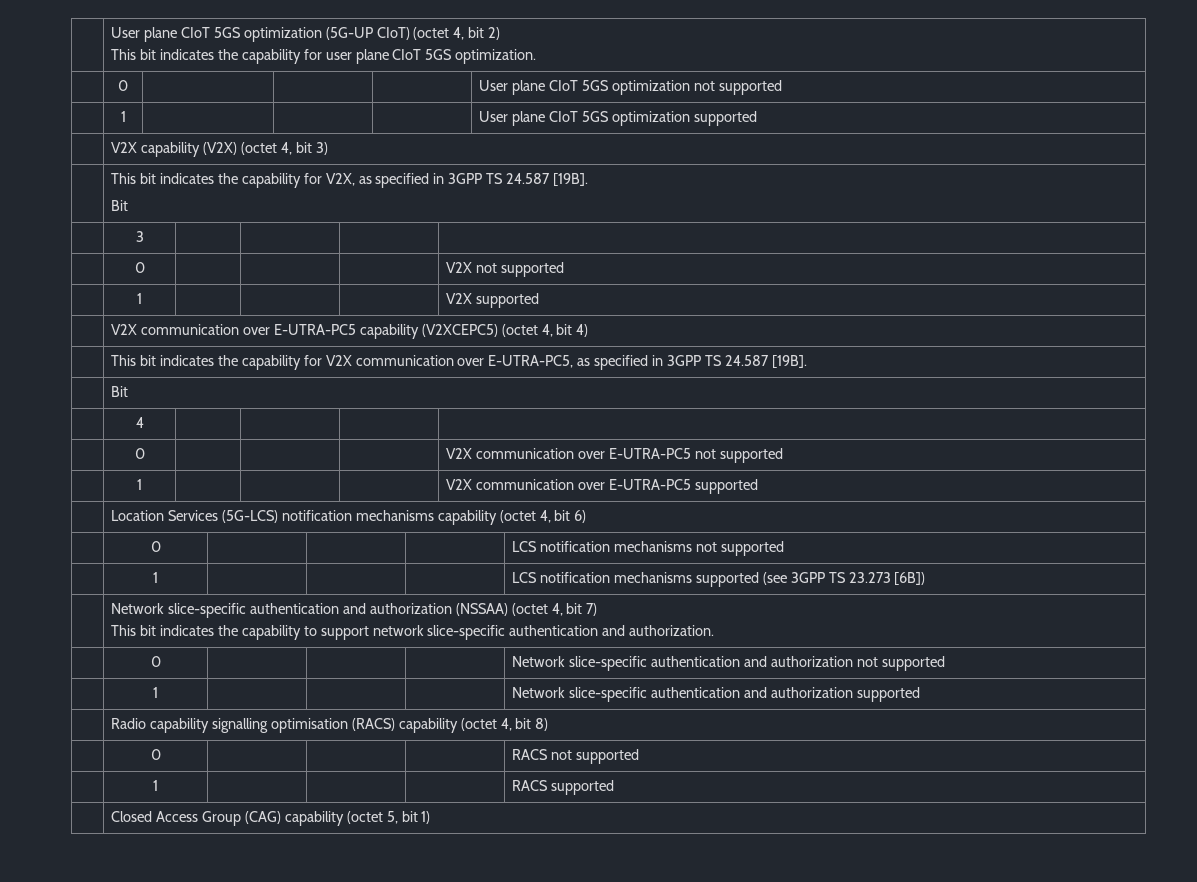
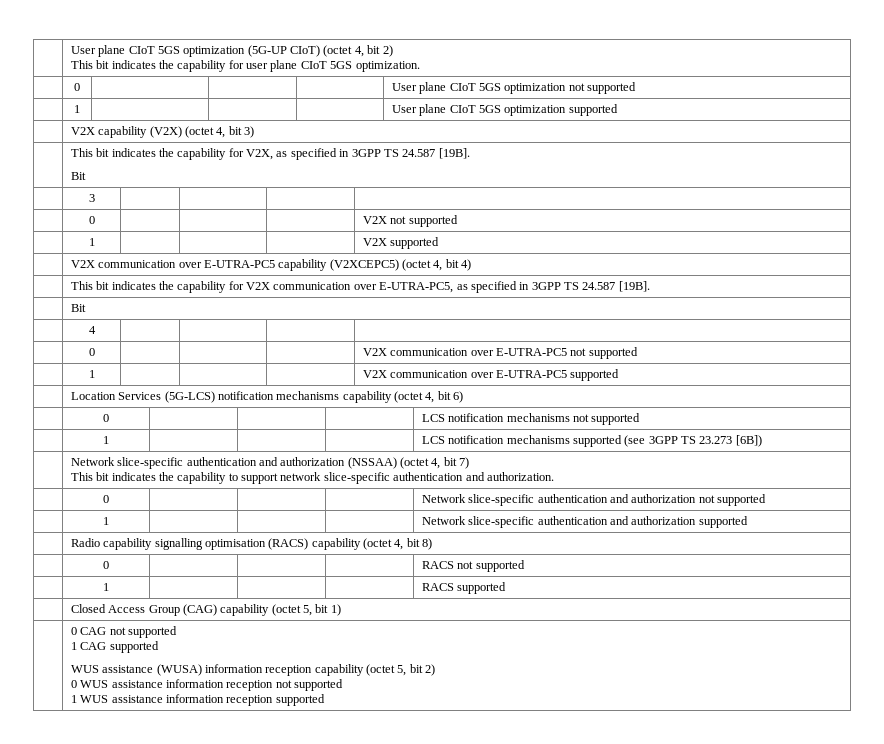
(431, 817) none -> [70,626,177,638] [70,641,159,653] [70,664,436,676] [70,679,344,691] [70,694,325,706] // | 0 CAG not supported // 1 CAG supported // WUS assistance (WUSA) information reception capability (octet 5, bit 2) // 0 WUS assistance information reception not supported // 1 WUS assistance information reception supported

